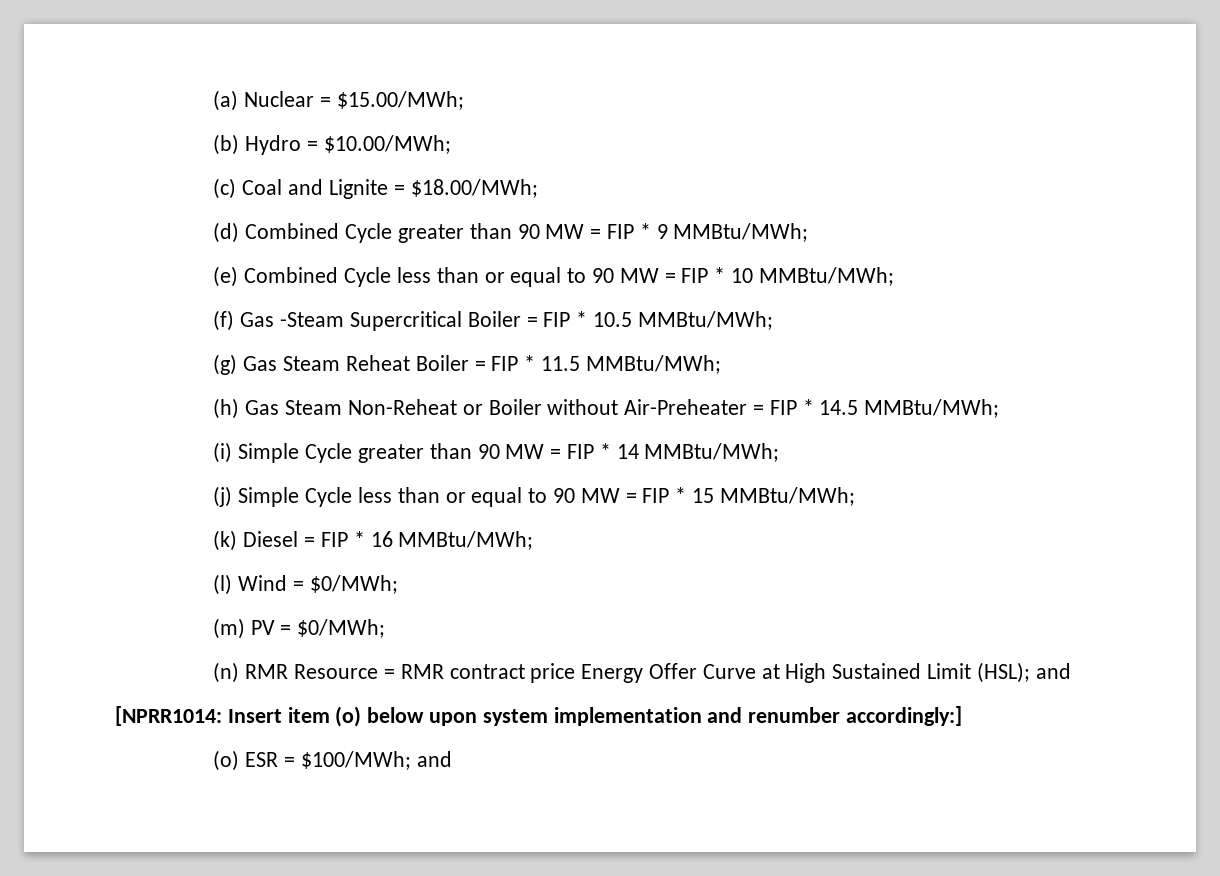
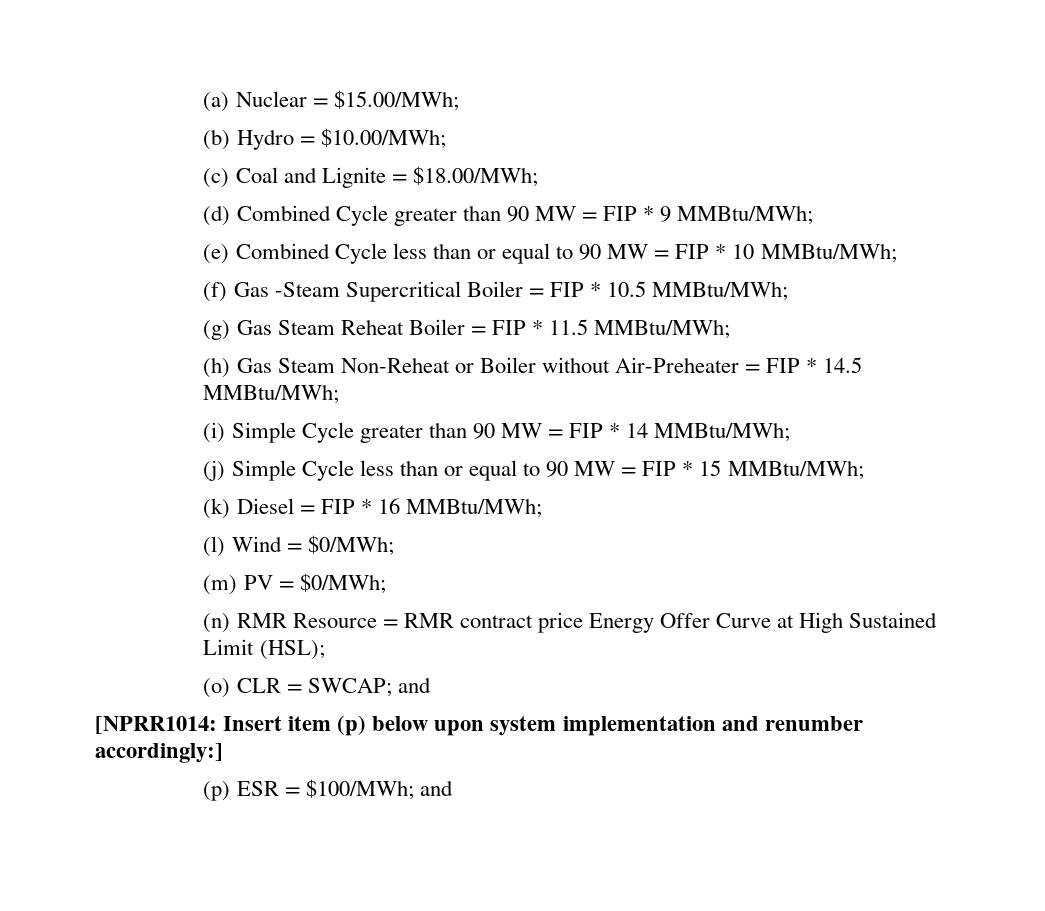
(1030, 672) none -> [203,678,392,698] // (o) CLR = SWCAP;
[335,706,362,727] (o) -> [337,715,367,736] (p)
[213,750,240,771] (o) -> [203,781,231,801] (p)

